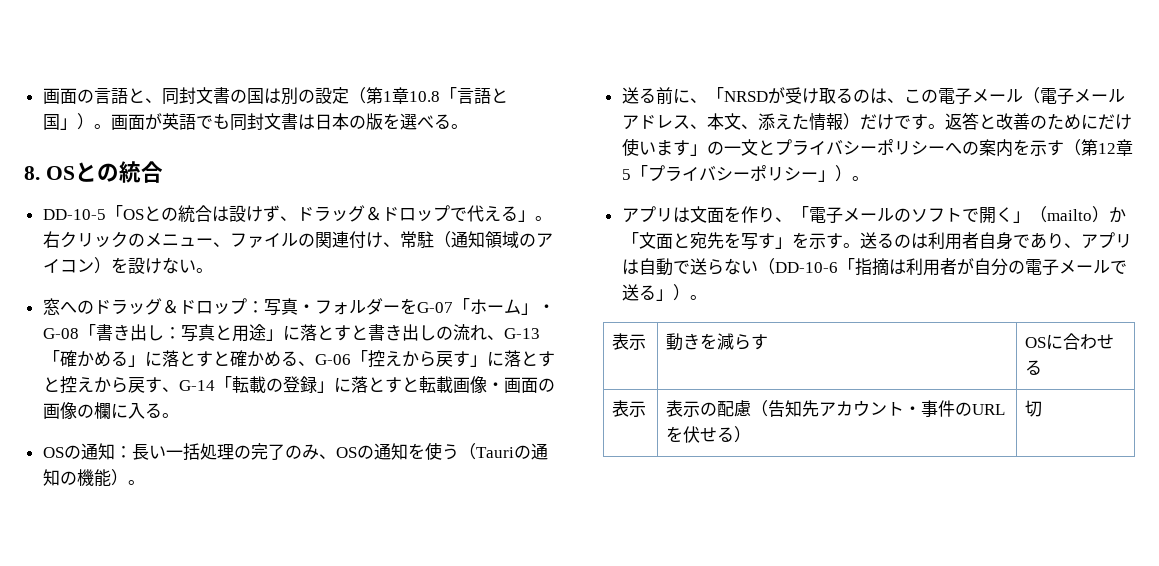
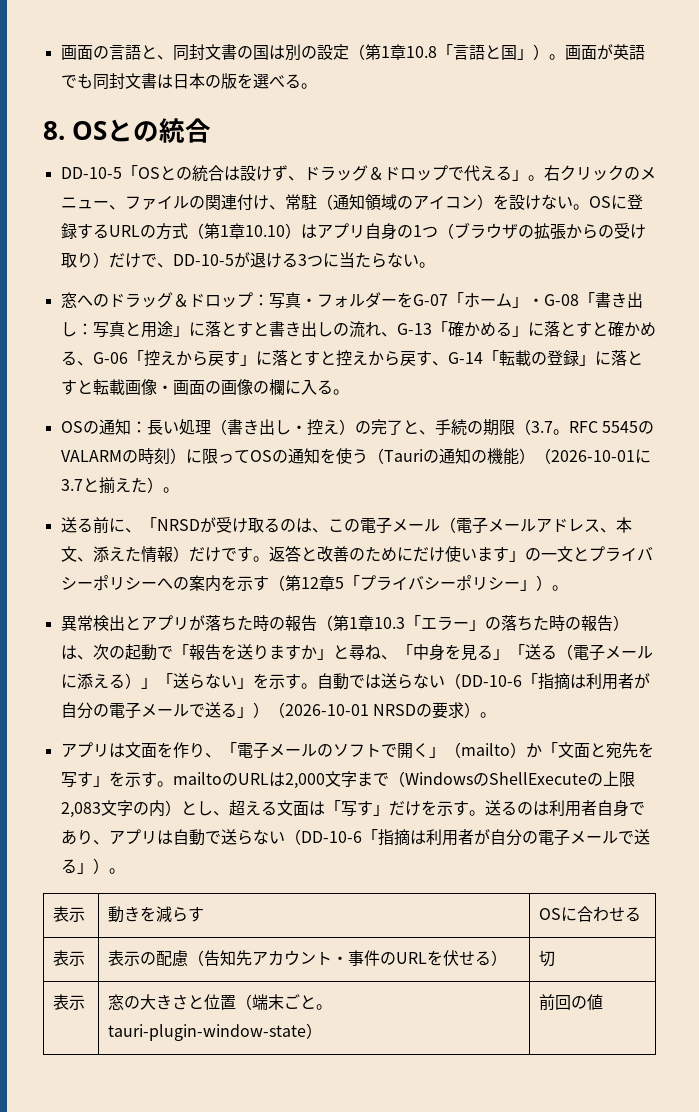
(213, 270) none -> [588,194,643,210] [60,222,646,240] [60,252,435,268] OSに登録するURLの方式（第1章10.10）はアプリ自身の1つ（ブラウザの拡張からの受け取り）だけで、DD-10-5が退ける3つに当たらない。
[165,443,336,460] 一括処理の完了のみ、 -> [178,419,654,436] [60,448,250,465] 処理（書き出し・控え）の完了と、手続の期限（3.7。RFC 5545のVALARMの時刻）に限って
(128, 477) none -> [534,448,651,464] [60,477,163,494] （2026-10-01に3.7と揃えた）
(869, 178) none -> [60,615,629,631] [60,644,653,661] [60,673,650,690] [60,702,496,719] // 異常検出とアプリが落ちた時の報告（第1章10.3「エラー」の落ちた時の報告）は、次の起動で「報告を送りますか」と尋ね、「中身を見る」「送る（電子メールに添える）」「送らない」を示す。自動では送らない（DD-10-6「指摘は利用者が自分の電子メールで送る」）（2026-10-01 NRSDの要求）。
(860, 245) none -> [172,771,635,789] [60,800,485,818] mailtoのURLは2,000文字まで（WindowsのShellExecuteの上限2,083文字の内）とし、超える文面は「写す」だけを示す。
(1042, 408) none -> [52,994,85,1010] [107,994,332,1010] [107,1023,322,1041] [538,994,603,1011] // 表示 | 窓の大きさと位置（端末ごと。tauri-plugin-window-state） | 前回の値

